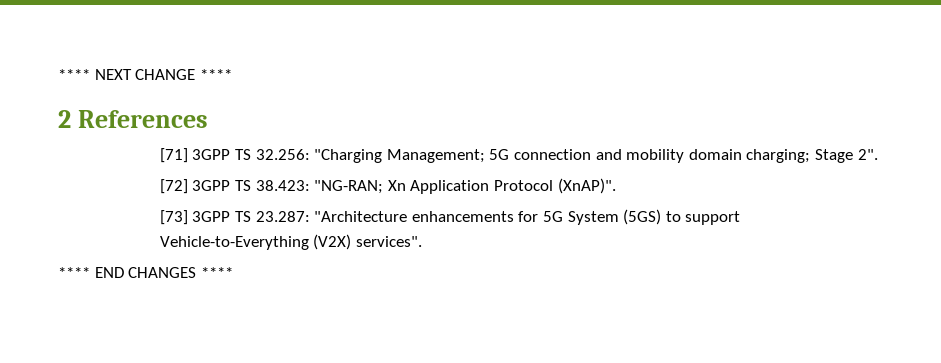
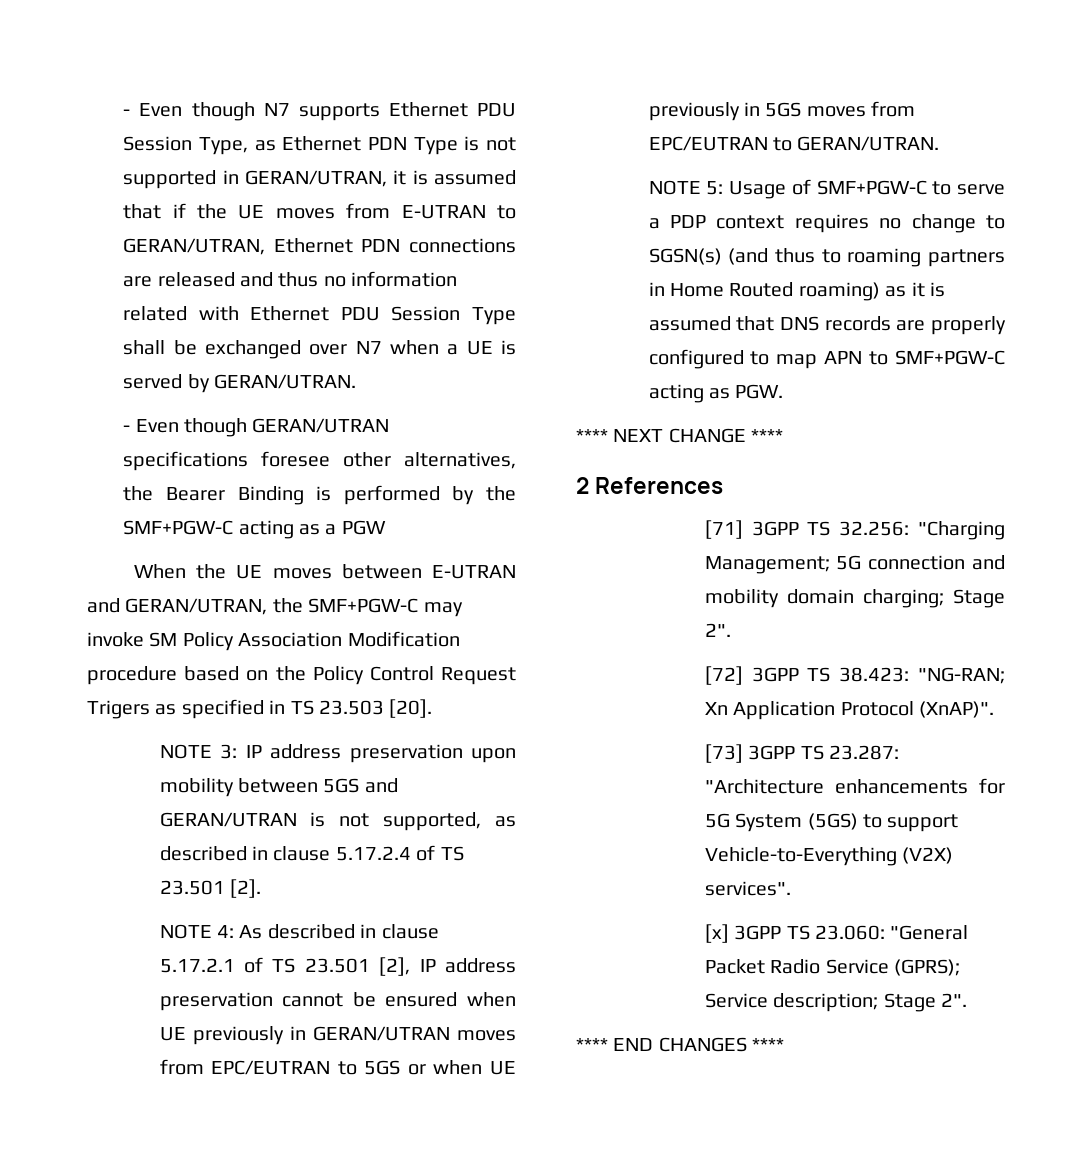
(58, 74) none -> [123,102,516,121] [123,136,516,155] [123,170,516,189] [123,203,516,219] [123,238,516,255] [123,271,458,287] [123,306,516,325] [123,340,516,359] [123,374,357,393] [123,418,390,437] [123,451,516,471] [123,485,516,505] [123,520,386,539] [133,564,516,579] [87,598,463,617] [87,631,460,651] [87,666,516,685] [87,699,433,719] [159,744,516,763] [159,778,398,797] [159,812,516,831] [159,845,464,861] [159,879,261,898] [159,924,439,939] [159,957,517,976] [159,992,516,1011] [159,1026,516,1045] [159,1059,516,1075] [648,101,916,121] [648,136,940,151] [648,179,1005,199] [648,214,1005,233] [648,248,1005,267] [648,282,945,301] [648,316,1006,335] [648,349,1005,369] [648,384,784,403] - Even though N7 supports Ethernet PDU Session Type, as Ethernet PDN Type is not supported in GERAN/UTRAN, it is assumed that if the UE moves from E-UTRAN to GERAN/UTRAN, Ethernet PDN connections are released and thus no information related with Ethernet PDU Session Type shall be exchanged over N7 when a UE is served by GERAN/UTRAN. // - Even though GERAN/UTRAN specifications foresee other alternatives, the Bearer Binding is performed by the SMF+PGW-C acting as a PGW // When the UE moves between E-UTRAN and GERAN/UTRAN, the SMF+PGW-C may invoke SM Policy Association Modification procedure based on the Policy Control Request Trigers as specified in TS 23.503 [20]. // NOTE 3: IP address preservation upon mobility between 5GS and GERAN/UTRAN is not supported, as described in clause 5.17.2.4 of TS 23.501 [2]. // NOTE 4: As described in clause 5.17.2.1 of TS 23.501 [2], IP address preservation cannot be ensured when UE previously in GERAN/UTRAN moves from EPC/EUTRAN to 5GS or when UE previously in 5GS moves from EPC/EUTRAN to GERAN/UTRAN. // NOTE 5: Usage of SMF+PGW-C to serve a PDP context requires no change to SGSN(s) (and thus to roaming partners in Home Routed roaming) as it is assumed that DNS records are properly configured to map APN to SMF+PGW-C acting as PGW. //
(423, 241) none -> [704,924,969,943] [704,959,960,976] [704,993,967,1012] // [x] 3GPP TS 23.060: "General Packet Radio Service (GPRS); Service description; Stage 2".

